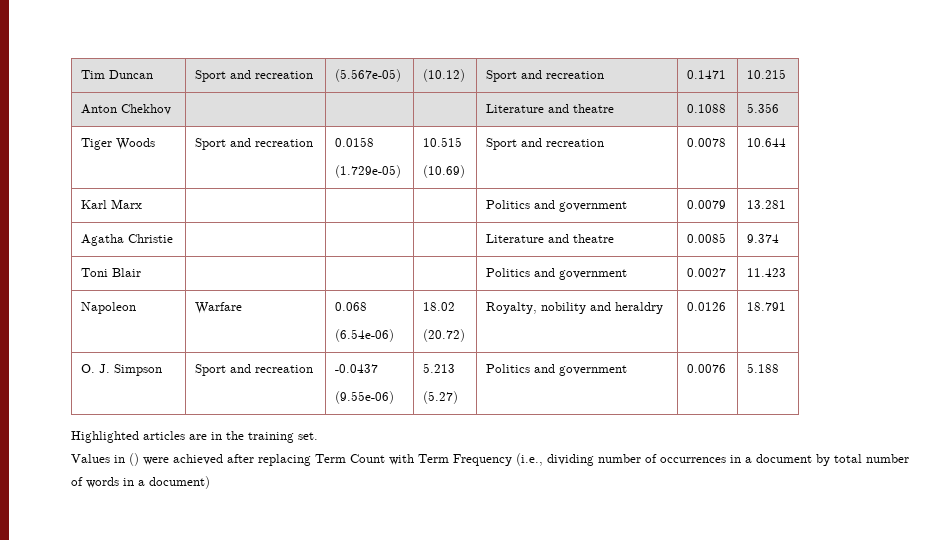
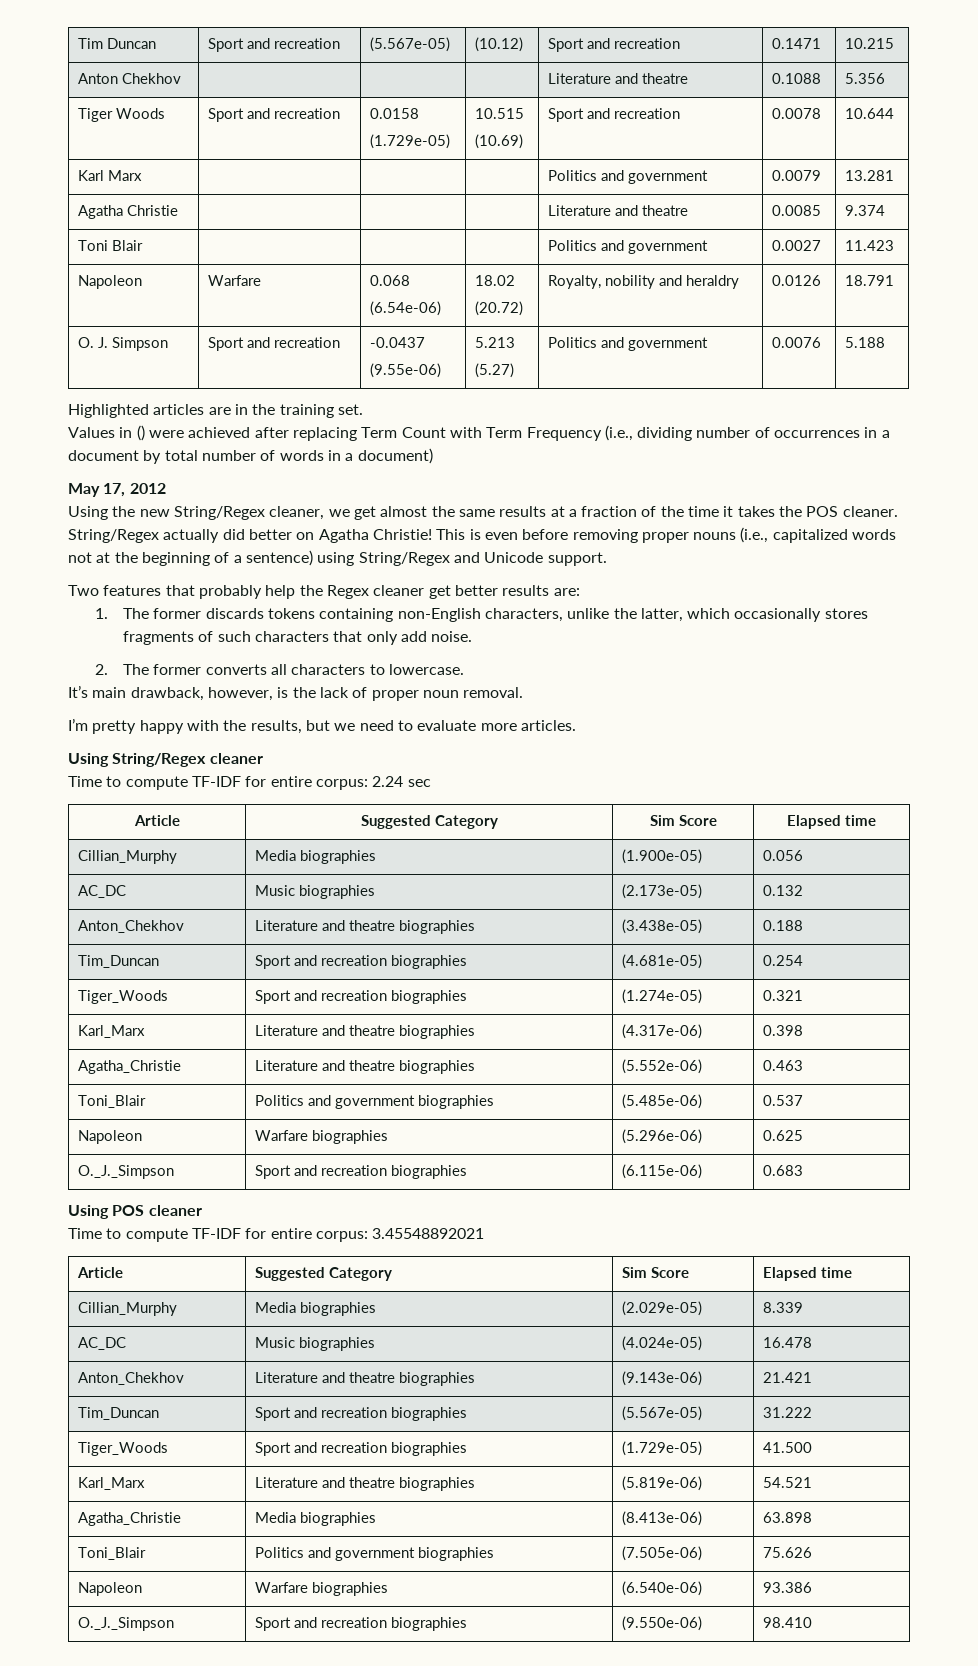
(210, 482) none -> [68,483,166,497] [68,506,898,520] [68,527,897,543] [68,550,607,566] [68,585,580,599] [95,608,868,622] [122,631,473,645] [95,664,464,675] [68,685,524,701] [68,718,576,734] [68,753,263,767] [68,776,431,790] [133,815,180,826] [360,815,498,829] [649,815,717,826] [787,815,876,829] [78,850,178,864] [255,850,377,864] [622,849,703,864] [763,850,804,861] [78,885,127,898] [255,885,376,899] [622,884,703,899] [763,885,804,896] [78,920,185,933] [255,920,476,934] [622,919,703,934] [763,920,804,931] [78,955,160,968] [255,955,468,969] [622,954,703,969] [763,955,804,966] [78,990,169,1004] [255,990,468,1004] [622,989,703,1004] [763,990,804,1001] [78,1025,146,1038] [255,1025,476,1039] [622,1024,703,1039] [763,1025,804,1036] [78,1060,182,1074] [255,1060,476,1074] [622,1059,703,1074] [763,1060,804,1071] [78,1095,147,1108] [255,1095,495,1109] [622,1094,703,1109] [763,1095,804,1106] [78,1130,143,1144] [255,1130,389,1144] [622,1129,703,1144] [763,1130,804,1141] [78,1165,175,1179] [255,1165,468,1179] [622,1164,703,1179] [763,1165,804,1176] [68,1205,202,1219] [68,1228,485,1242] [77,1267,124,1278] [255,1267,393,1281] [622,1267,690,1278] [763,1267,853,1281] [78,1302,178,1316] [255,1302,377,1316] [622,1301,703,1316] [763,1302,804,1313] [78,1337,127,1350] [255,1337,376,1351] [622,1336,703,1351] [763,1337,813,1348] [78,1372,185,1385] [255,1372,476,1386] [622,1371,703,1386] [763,1372,813,1383] [78,1407,160,1420] [255,1407,468,1421] [622,1406,703,1421] [763,1407,813,1418] [78,1442,169,1456] [255,1442,468,1456] [622,1441,703,1456] [763,1442,813,1453] [78,1477,146,1490] [255,1477,476,1491] [622,1476,703,1491] [763,1477,813,1488] [78,1512,182,1526] [255,1512,377,1526] [622,1511,703,1526] [763,1512,813,1523] [78,1547,147,1560] [255,1547,495,1561] [622,1546,703,1561] [763,1547,813,1558] [78,1582,143,1596] [255,1582,389,1596] [622,1581,703,1596] [763,1582,813,1593] [78,1617,175,1631] [255,1617,468,1631] [622,1616,703,1631] [763,1617,813,1628] // May 17, 2012 // Using the new String/Regex cleaner, we get almost the same results at a fraction of the time it takes the POS cleaner. String/Regex actually did better on Agatha Christie! This is even before removing proper nouns (i.e., capitalized words not at the beginning of a sentence) using String/Regex and Unicode support. // Two features that probably help the Regex cleaner get better results are: // 1. The former discards tokens containing non-English characters, unlike the latter, which occasionally stores fragments of such characters that only add noise. // 2. The former converts all characters to lowercase. // It’s main drawback, however, is the lack of proper noun removal. // I’m pretty happy with the results, but we need to evaluate more articles. // Using String/Regex cleaner // Time to compute TF-IDF for entire corpus: 2.24 sec // Article | Suggested Category | Sim Score | Elapsed time // Cillian_Murphy | Media biographies | (1.900e-05) | 0.056 // AC_DC | Music biographies | (2.173e-05) | 0.132 // Anton_Chekhov | Literature and theatre biographies | (3.438e-05) | 0.188 // Tim_Duncan | Sport and recreation biographies | (4.681e-05) | 0.254 // Tiger_Woods | Sport and recreation biographies | (1.274e-05) | 0.321 // Karl_Marx | Literature and theatre biographies | (4.317e-06) | 0.398 // Agatha_Christie | Literature and theatre biographies | (5.552e-06) | 0.463 // Toni_Blair | Politics and government biographies | (5.485e-06) | 0.537 // Napoleon | Warfare biographies | (5.296e-06) | 0.625 // O._J._Simpson | Sport and recreation biographies | (6.115e-06) | 0.683 // Using POS cleaner // Time to compute TF-IDF for entire corpus: 3.45548892021 // Article | Suggested Category | Sim Score | Elapsed time // Cillian_Murphy | Media biographies | (2.029e-05) | 8.339 // AC_DC | Music biographies | (4.024e-05) | 16.478 // Anton_Chekhov | Literature and theatre biographies | (9.143e-06) | 21.421 // Tim_Duncan | Sport and recreation biographies | (5.567e-05) | 31.222 // Tiger_Woods | Sport and recreation biographies | (1.729e-05) | 41.500 // Karl_Marx | Literature and theatre biographies | (5.819e-06) | 54.521 // Agatha_Christie | Media biographies | (8.413e-06) | 63.898 // Toni_Blair | Politics and government biographies | (7.505e-06) | 75.626 // Napoleon | Warfare biographies | (6.540e-06) | 93.386 // O._J._Simpson | Sport and recreation biographies | (9.550e-06) | 98.410

